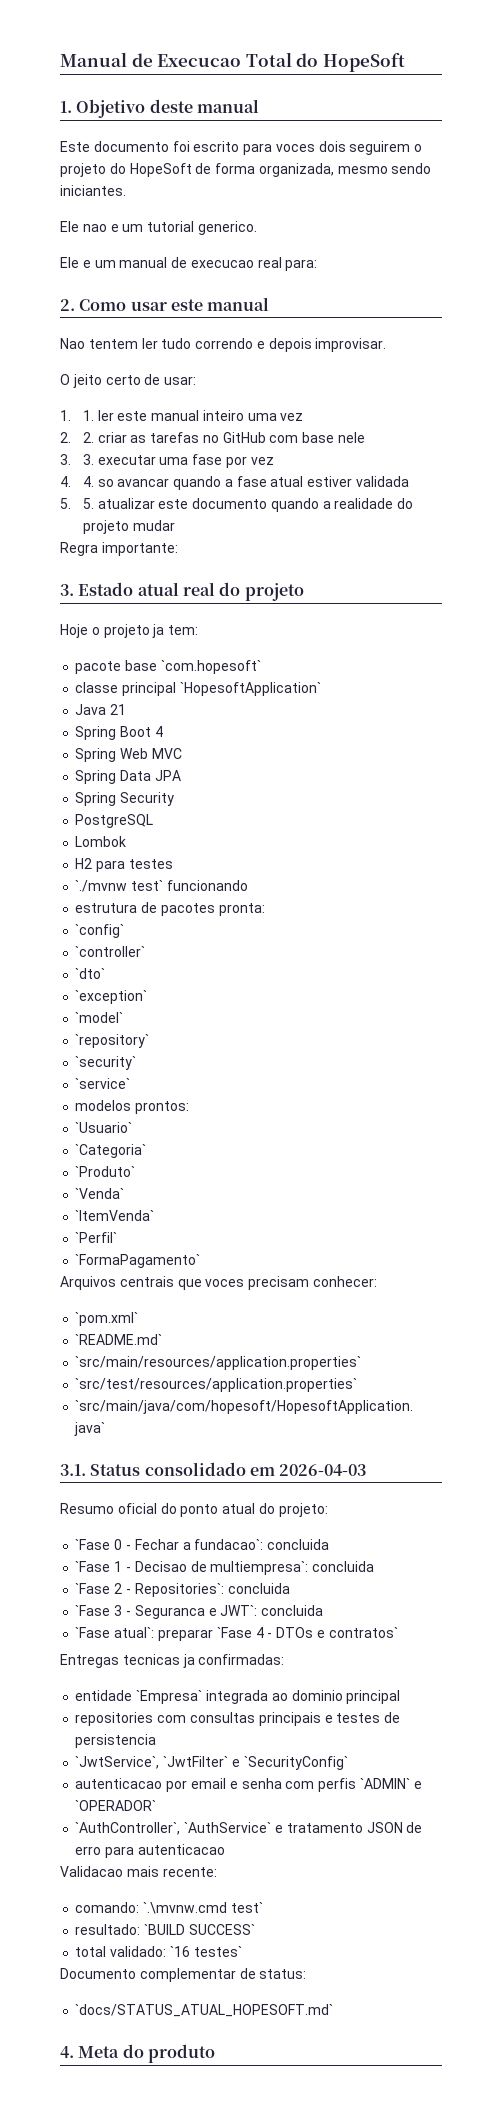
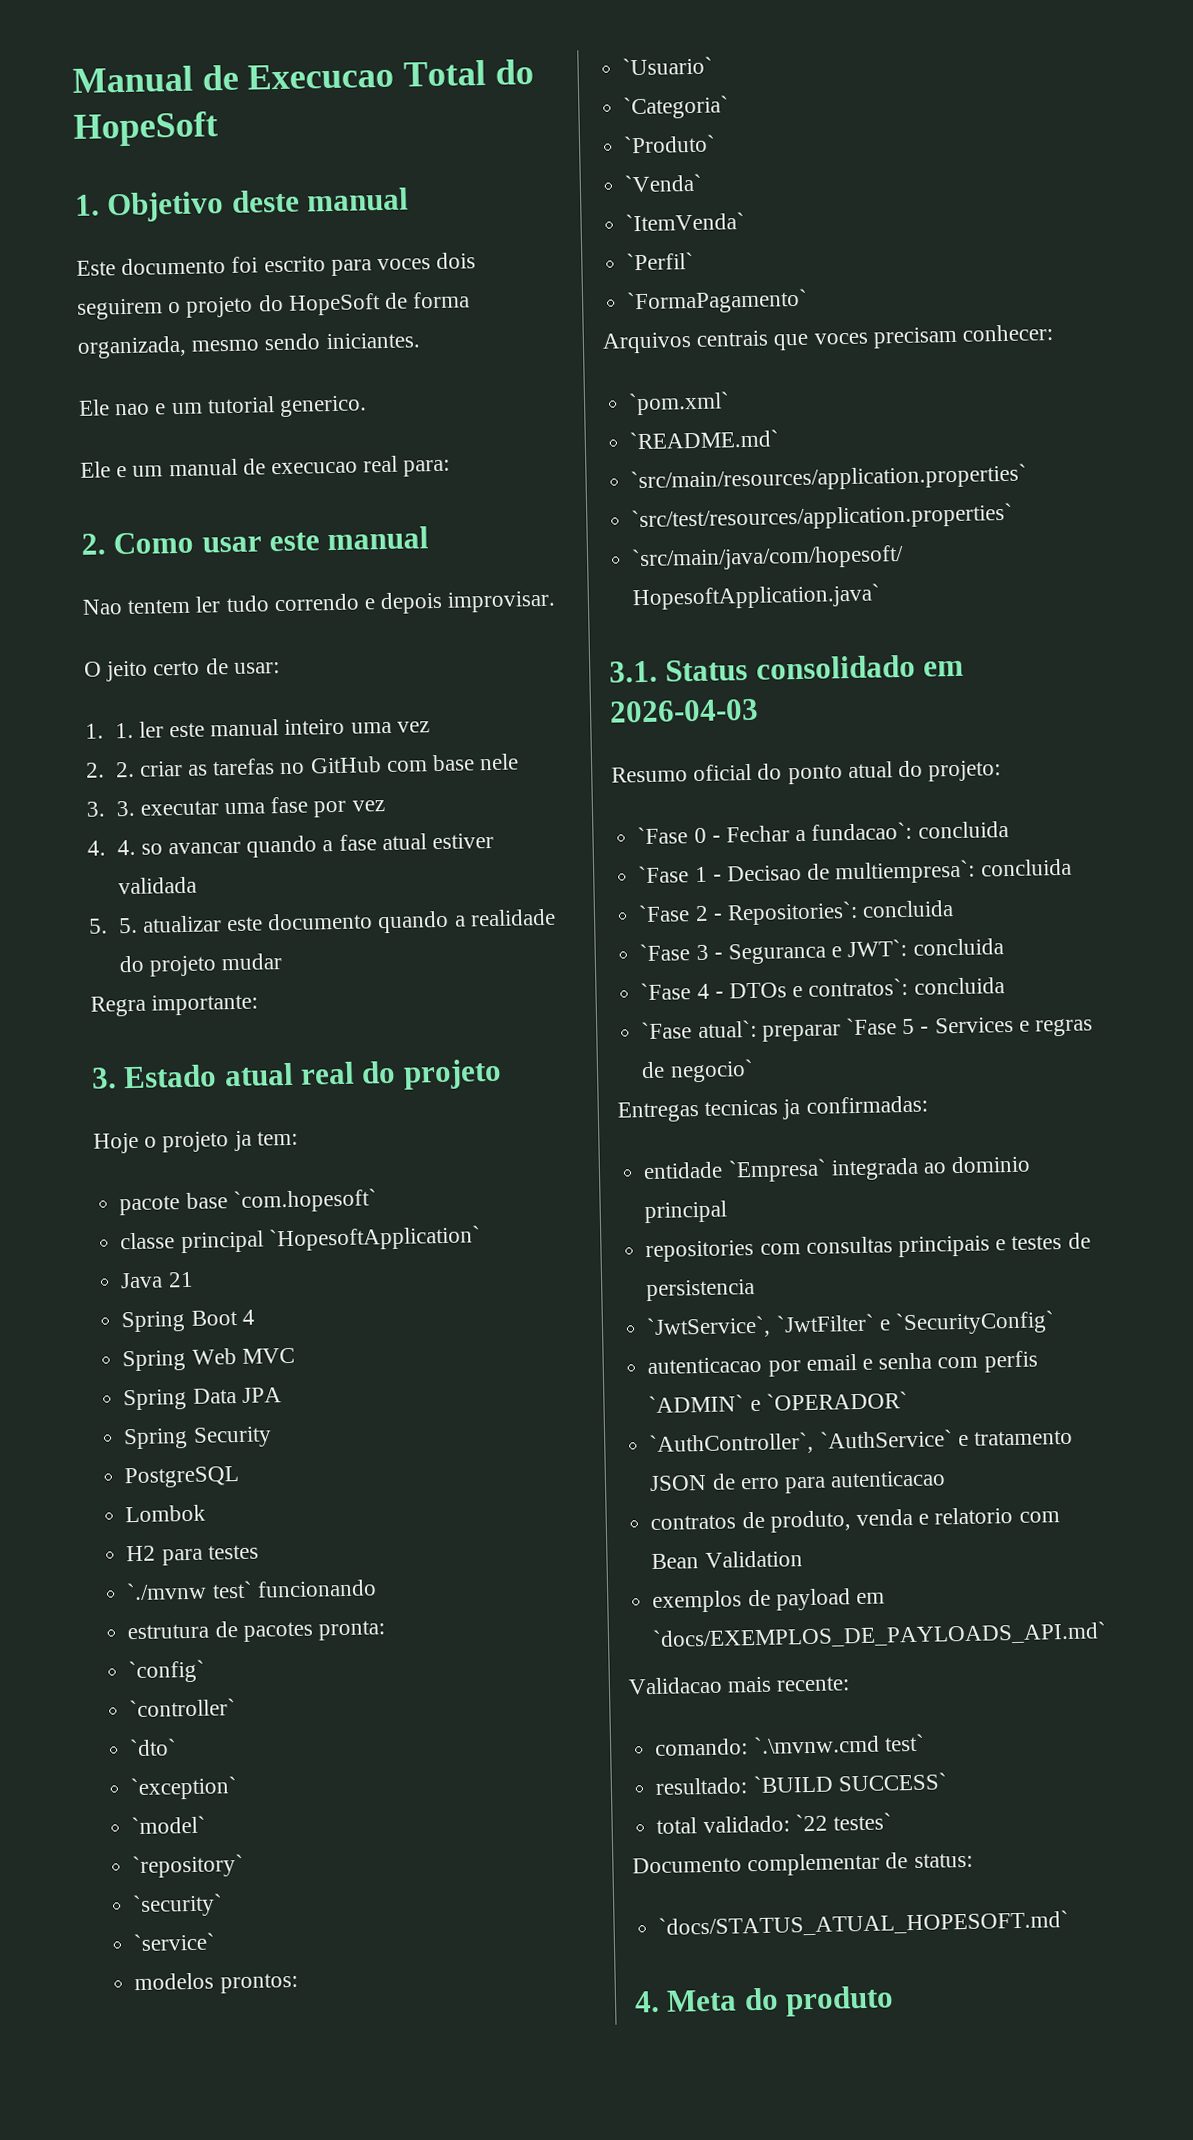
[114,1627,252,1641] atual`: preparar `Fase -> (692, 991) none
[328,1627,398,1638] contratos` -> [808,977,1005,997] [641,1016,1093,1042] [641,1058,754,1083] contratos`: concluida // `Fase atual`: preparar `Fase 5 - Services e regras de negocio`
(225, 1849) none -> [650,1507,1060,1533] [651,1550,803,1570] [652,1588,885,1614] [652,1621,1108,1651] // contratos de produto, venda e relatorio com Bean Validation // exemplos de payload em `docs/EXEMPLOS_DE_PAYLOADS_API.md`
[169,1946,190,1957] `16 -> [794,1813,828,1832] `22

